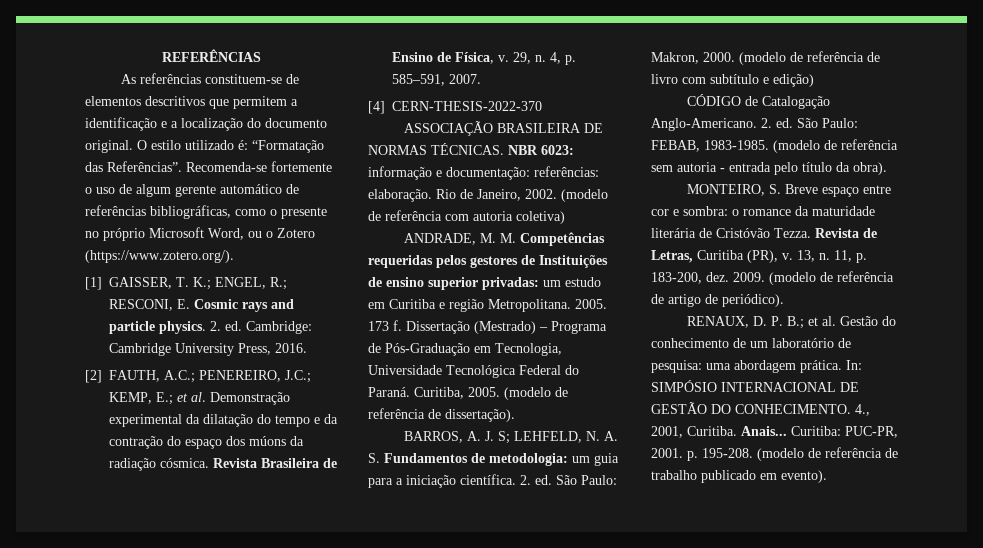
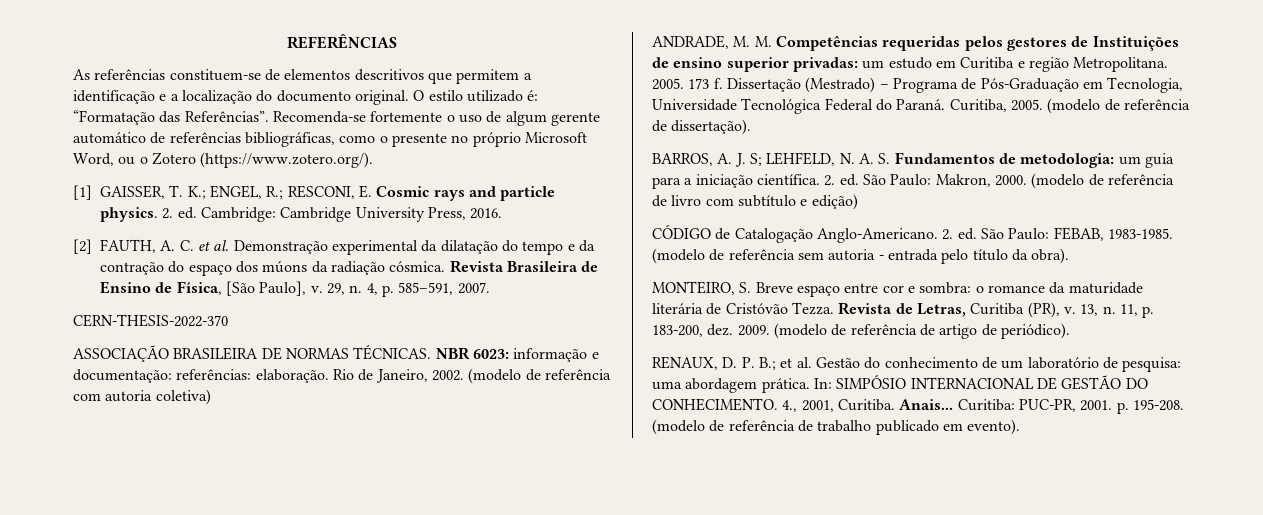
[164,370,311,383] [109,392,173,405] A.C.; PENEREIRO, J.C.; KEMP, E.; -> [160,240,194,251] A. C.
(494, 58) none -> [225,281,307,296] [São Paulo],
[368,101,385,114] [4] -> (490, 288) none

